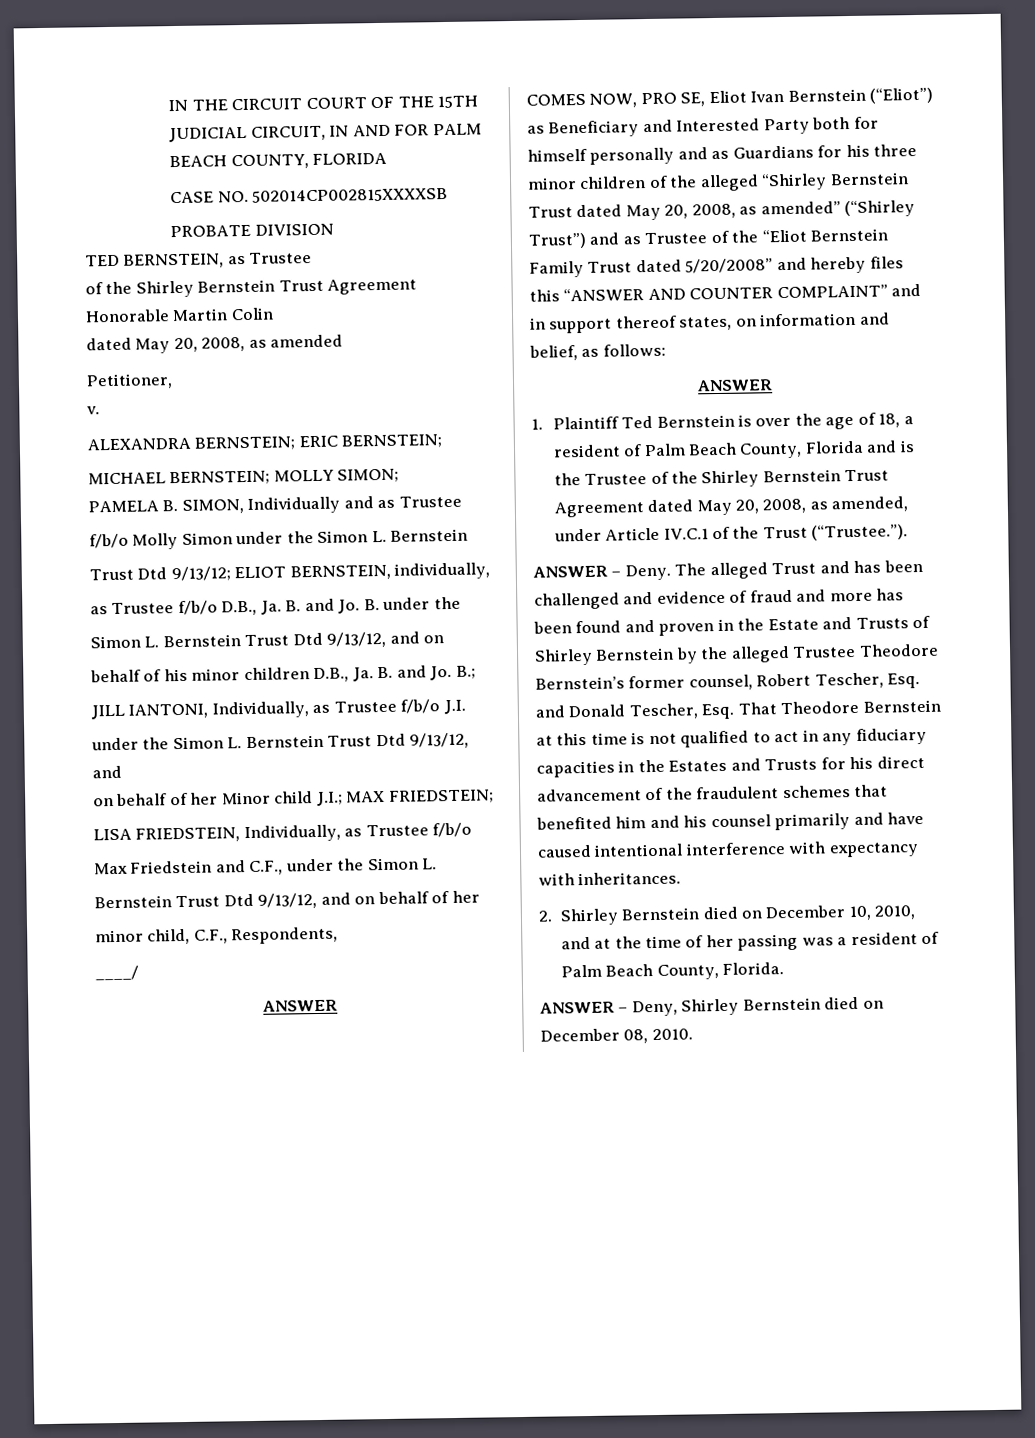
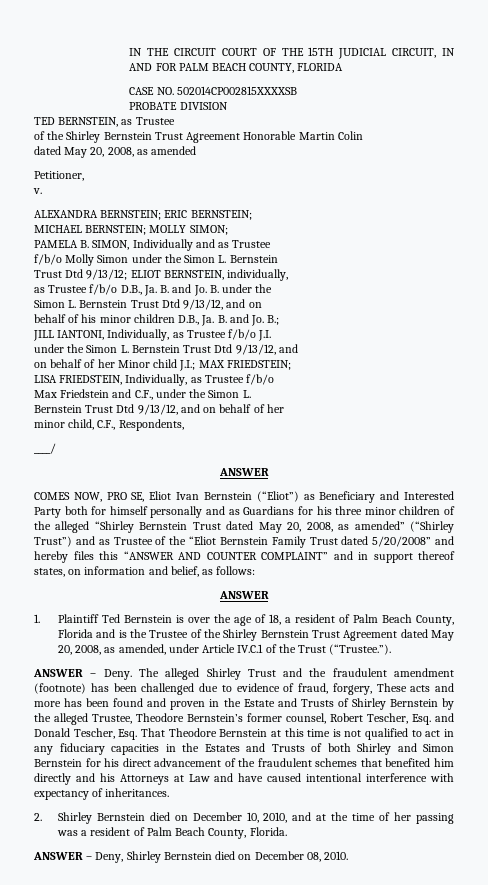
(768, 571) none -> [206,668,241,680] Shirley
[853,559,923,573] [534,589,793,610] has been challenged and evidence of fraud -> [309,668,455,677] [34,683,431,695] the fraudulent amendment (footnote) has been challenged due to evidence of fraud, forgery, These acts
[792,645,857,658] Trustee -> [92,714,132,724] Trustee,
(818, 764) none -> [311,743,454,755] [34,759,82,767] of both Shirley and Simon Bernstein
(647, 822) none -> [34,773,71,785] directly
[710,813,851,831] counsel primarily -> [119,774,210,785] Attorneys at Law
[538,873,575,886] with -> [92,788,104,797] of

